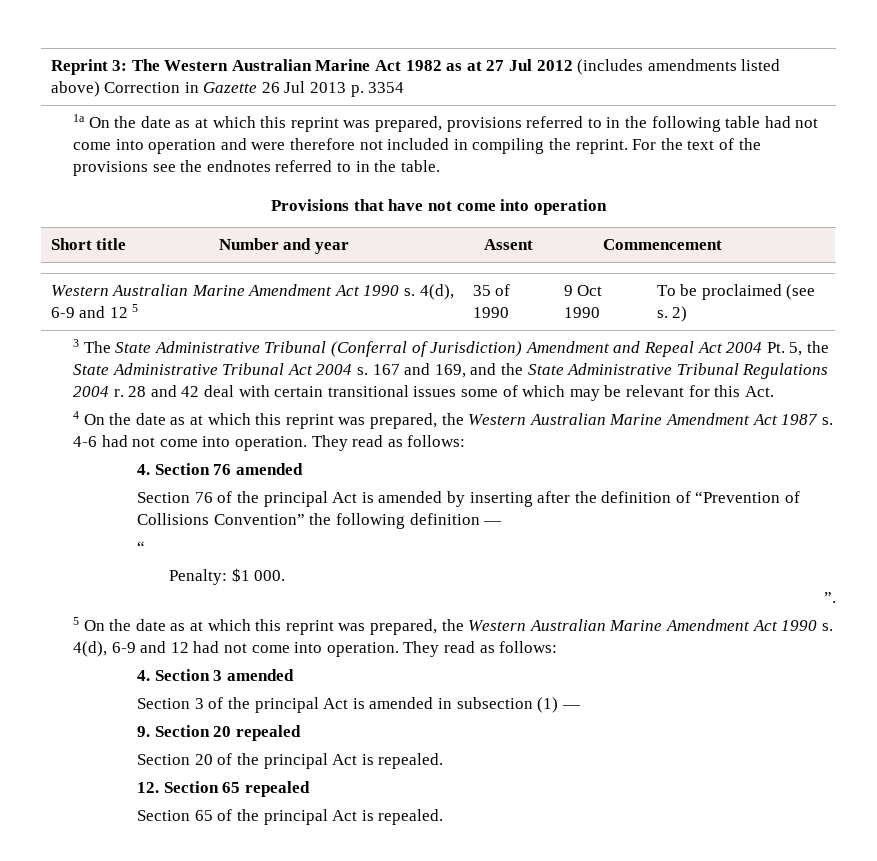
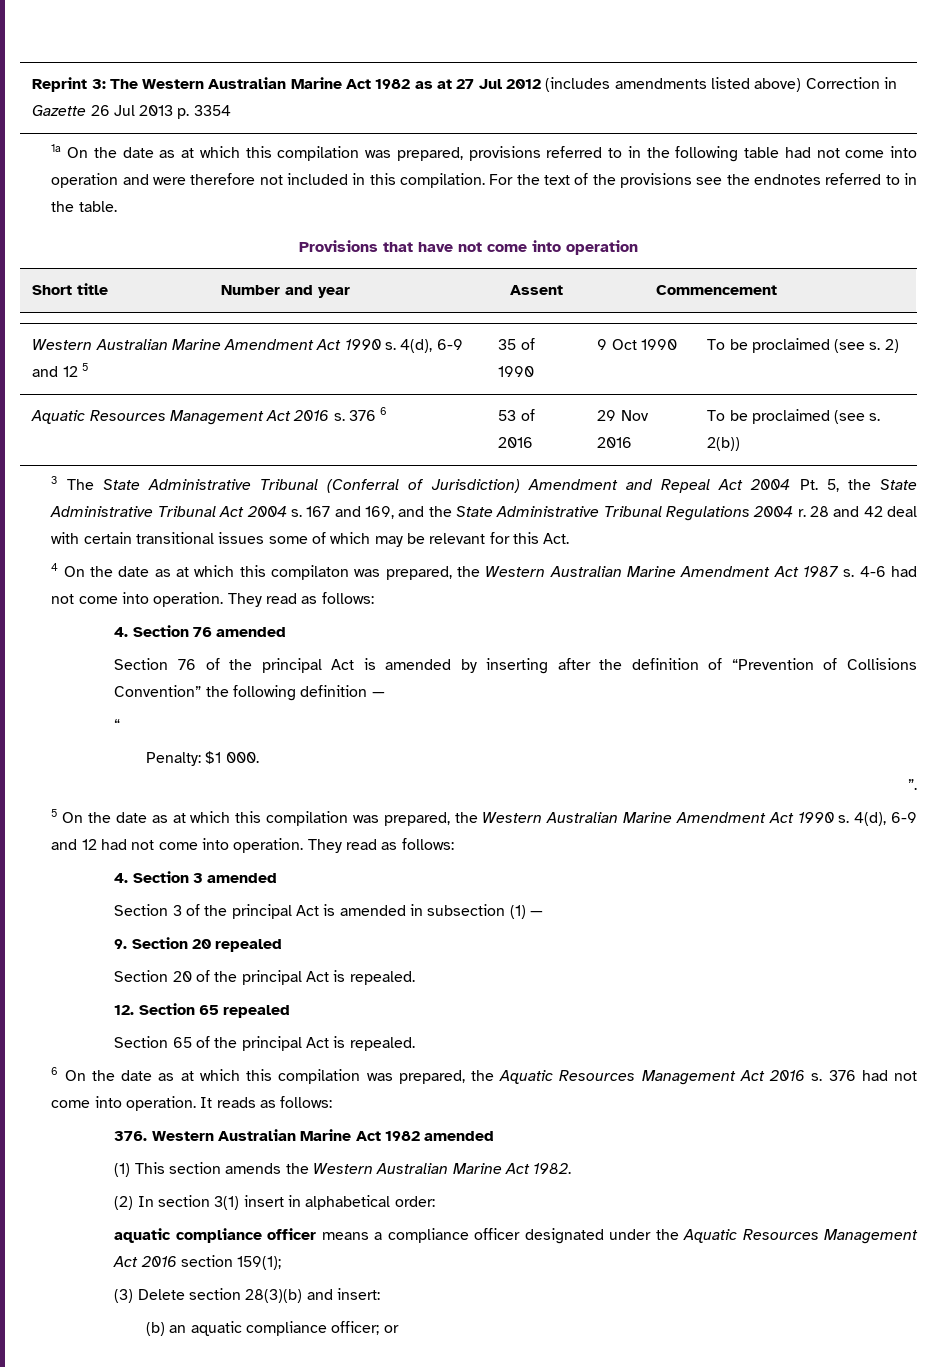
[290,117,339,132] reprint -> [277,146,360,161] compilation
[472,138,628,154] compiling the reprint. -> [369,173,486,188] this compilation.
(688, 314) none -> [31,407,388,425] [498,409,535,421] [498,437,534,448] [597,410,649,421] [597,437,633,448] [707,409,881,424] [707,437,741,451] // Aquatic Resources Management Act 2016 s. 376 6 | 53 of 2016 | 29 Nov 2016 | To be proclaimed (see s. 2(b))
[285,414,334,429] reprint -> [271,565,350,580] compilaton
[285,620,334,635] reprint -> [266,811,349,826] compilation
(444, 817) none -> [51,1067,918,1085] [51,1096,333,1111] [114,1129,495,1141] [114,1162,572,1177] [114,1195,435,1210] [114,1228,919,1244] [113,1255,282,1270] [114,1288,381,1303] [145,1321,399,1336] // 6 On the date as at which this compilation was prepared, the Aquatic Resources Management Act 2016 s. 376 had not come into operation. It reads as follows: // 376. Western Australian Marine Act 1982 amended // (1) This section amends the Western Australian Marine Act 1982. // (2) In section 3(1) insert in alphabetical order: // aquatic compliance officer means a compliance officer designated under the Aquatic Resources Management Act 2016 section 159(1); // (3) Delete section 28(3)(b) and insert: // (b) an aquatic compliance officer; or

